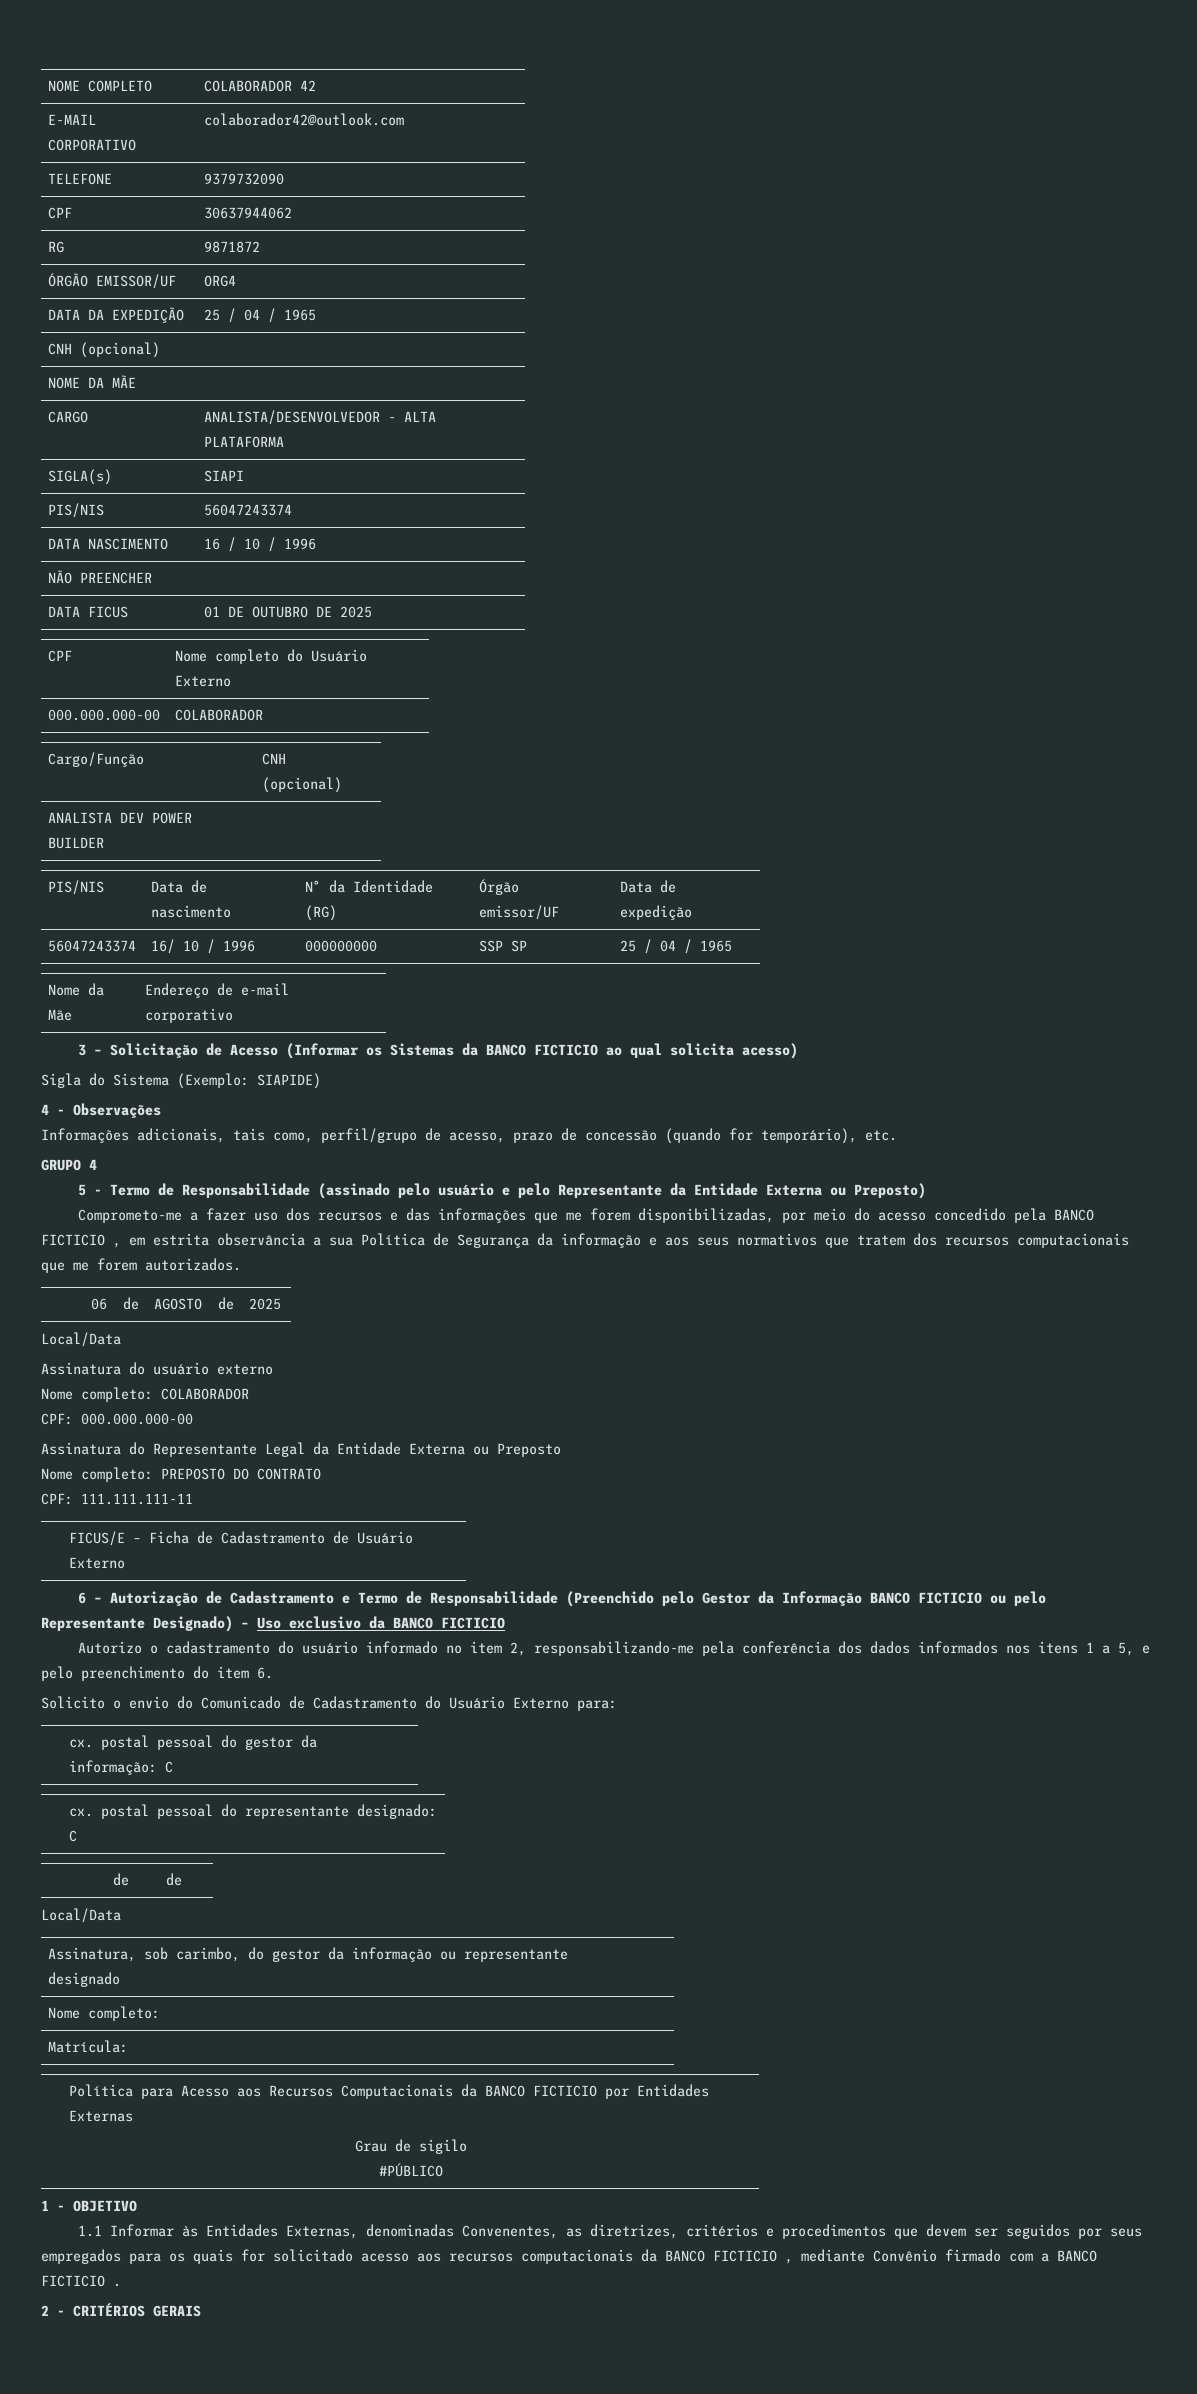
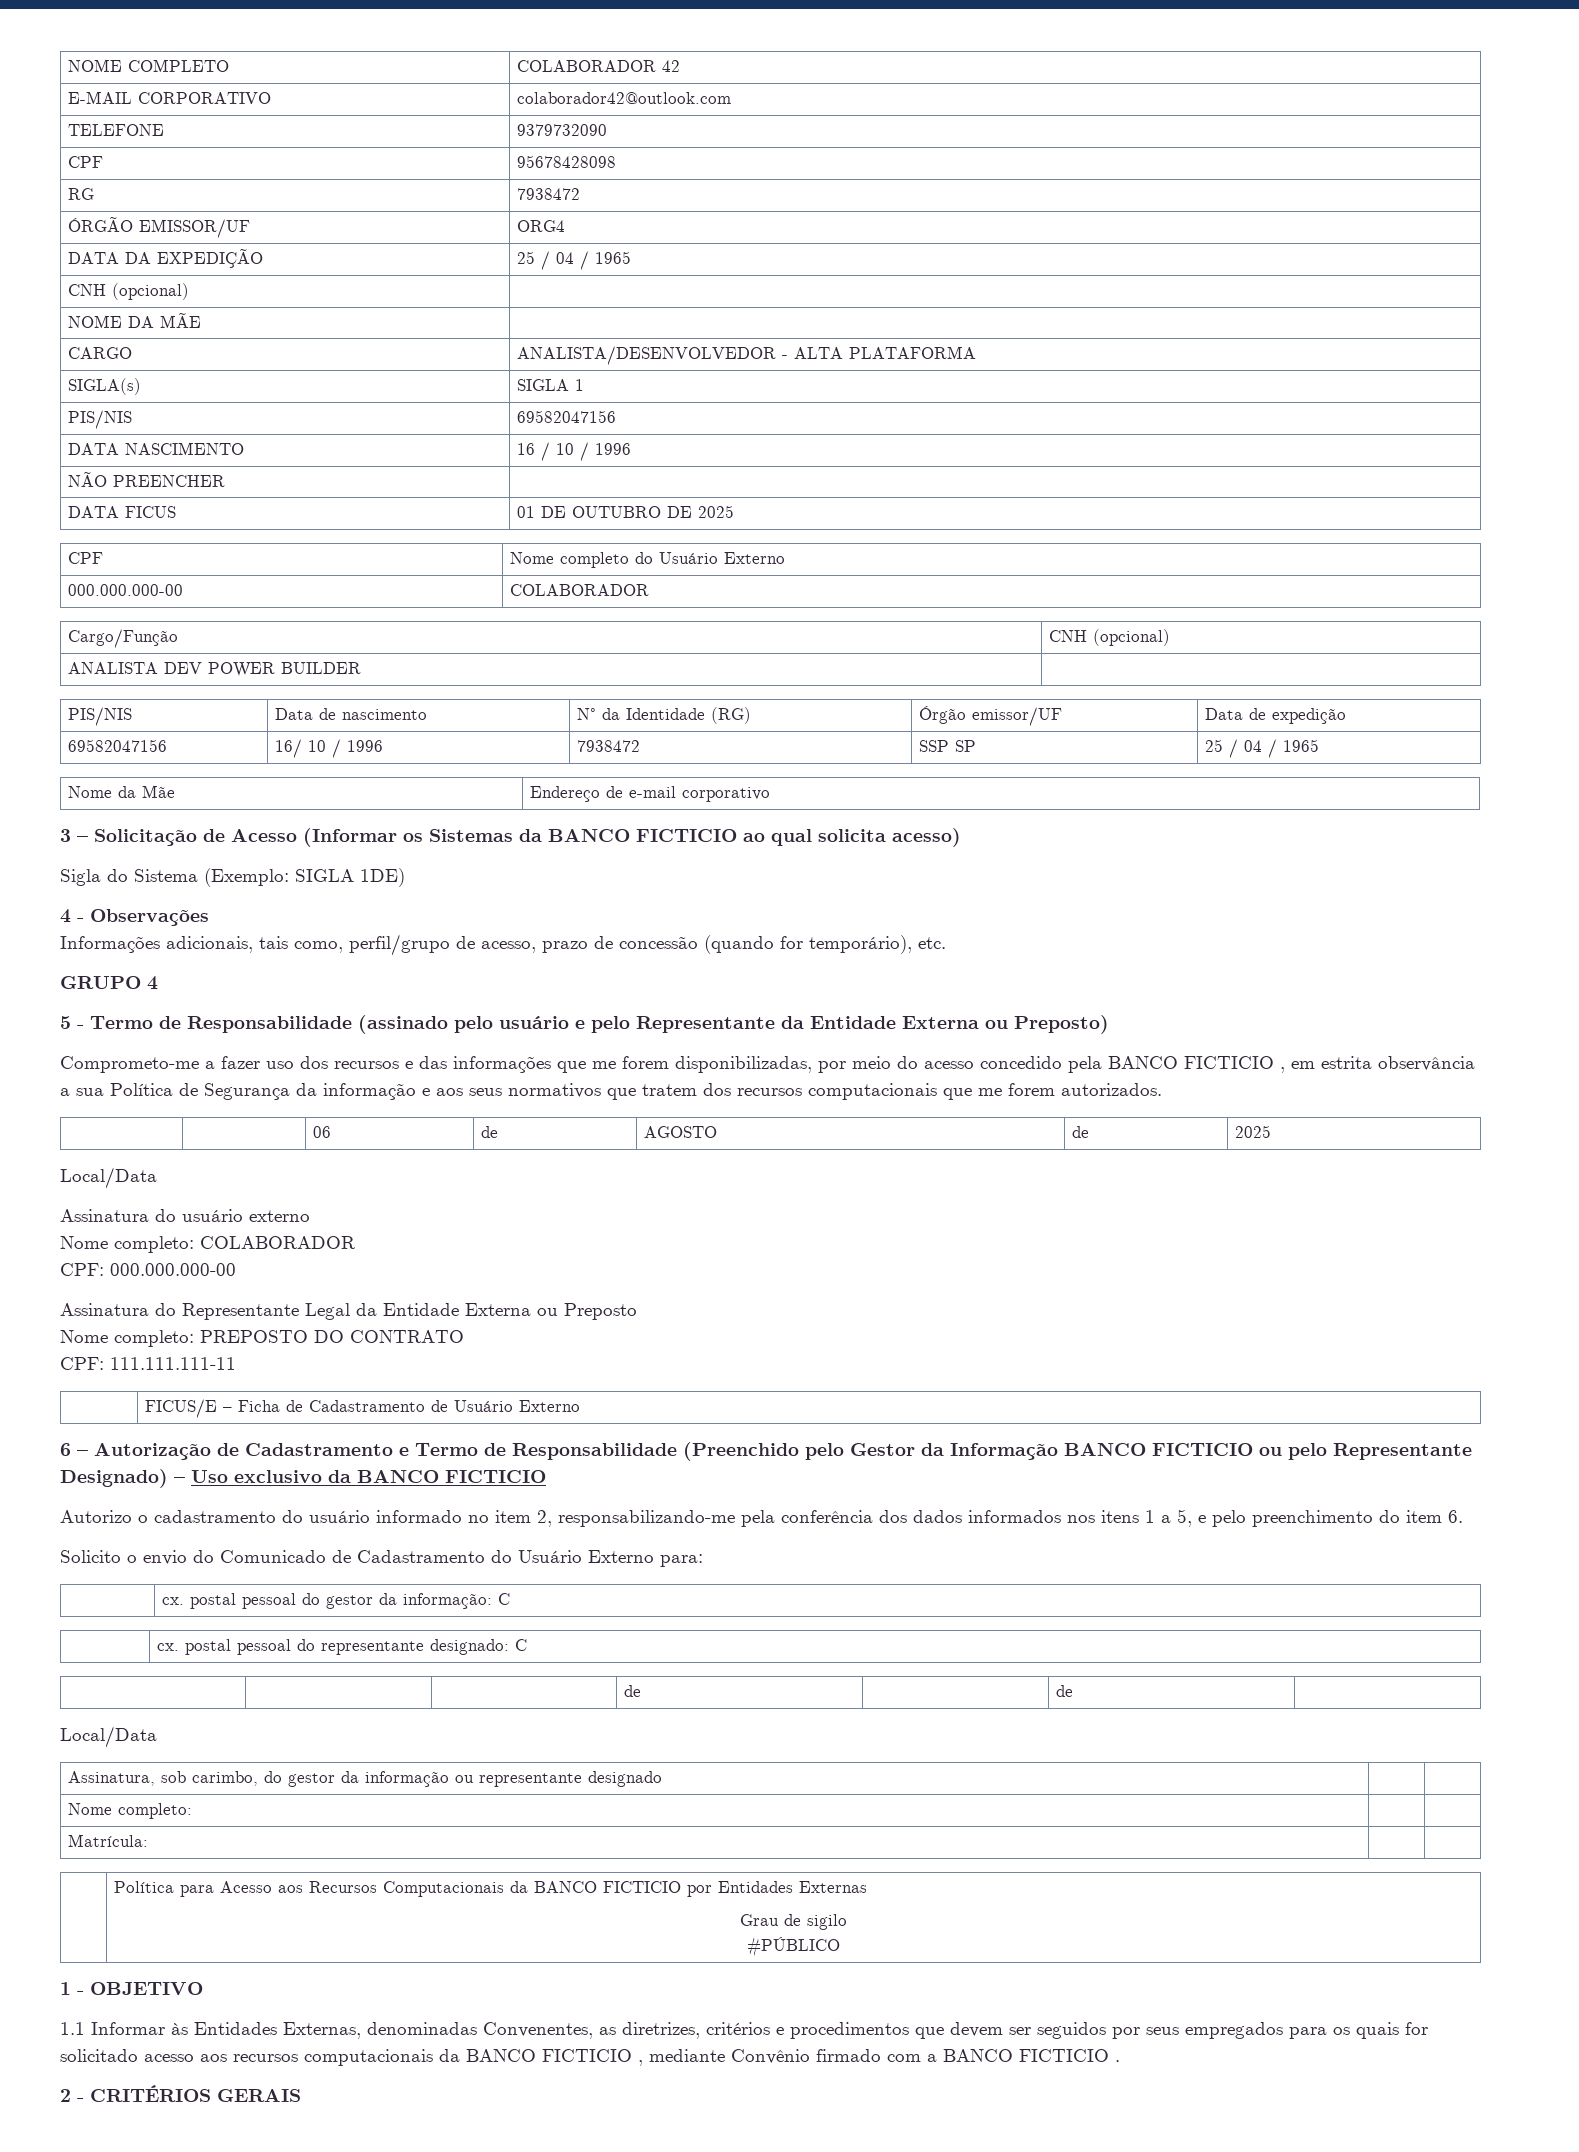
[204,207,293,219] 30637944062 -> [517,155,617,168] 95678428098
[204,241,261,253] 9871872 -> [517,188,581,200] 7938472
[204,470,245,482] [48,503,105,518] [204,504,293,516] SIAPI // PIS/NIS | 56047243374 -> [517,379,585,391] [68,410,133,429] [517,410,617,423] SIGLA 1 // PIS/NIS | 69582047156
[48,940,137,952] 56047243374 -> [68,739,168,752] 69582047156
[305,940,378,952] 000000000 -> [577,740,641,752] 7938472
[257,1073,321,1089] SIAPIDE) -> [295,868,405,887] SIGLA 1DE)

